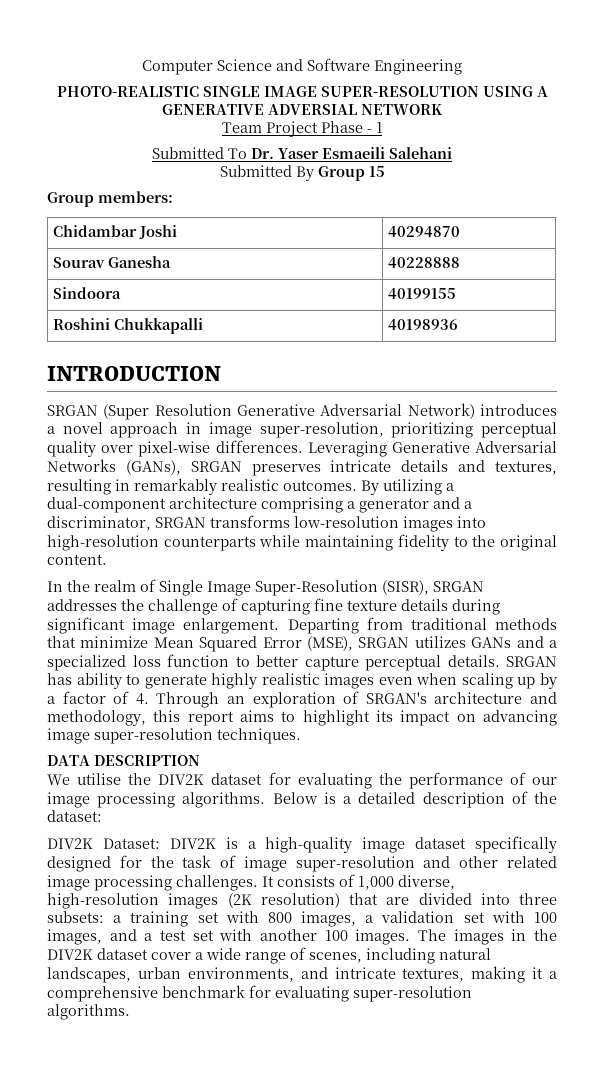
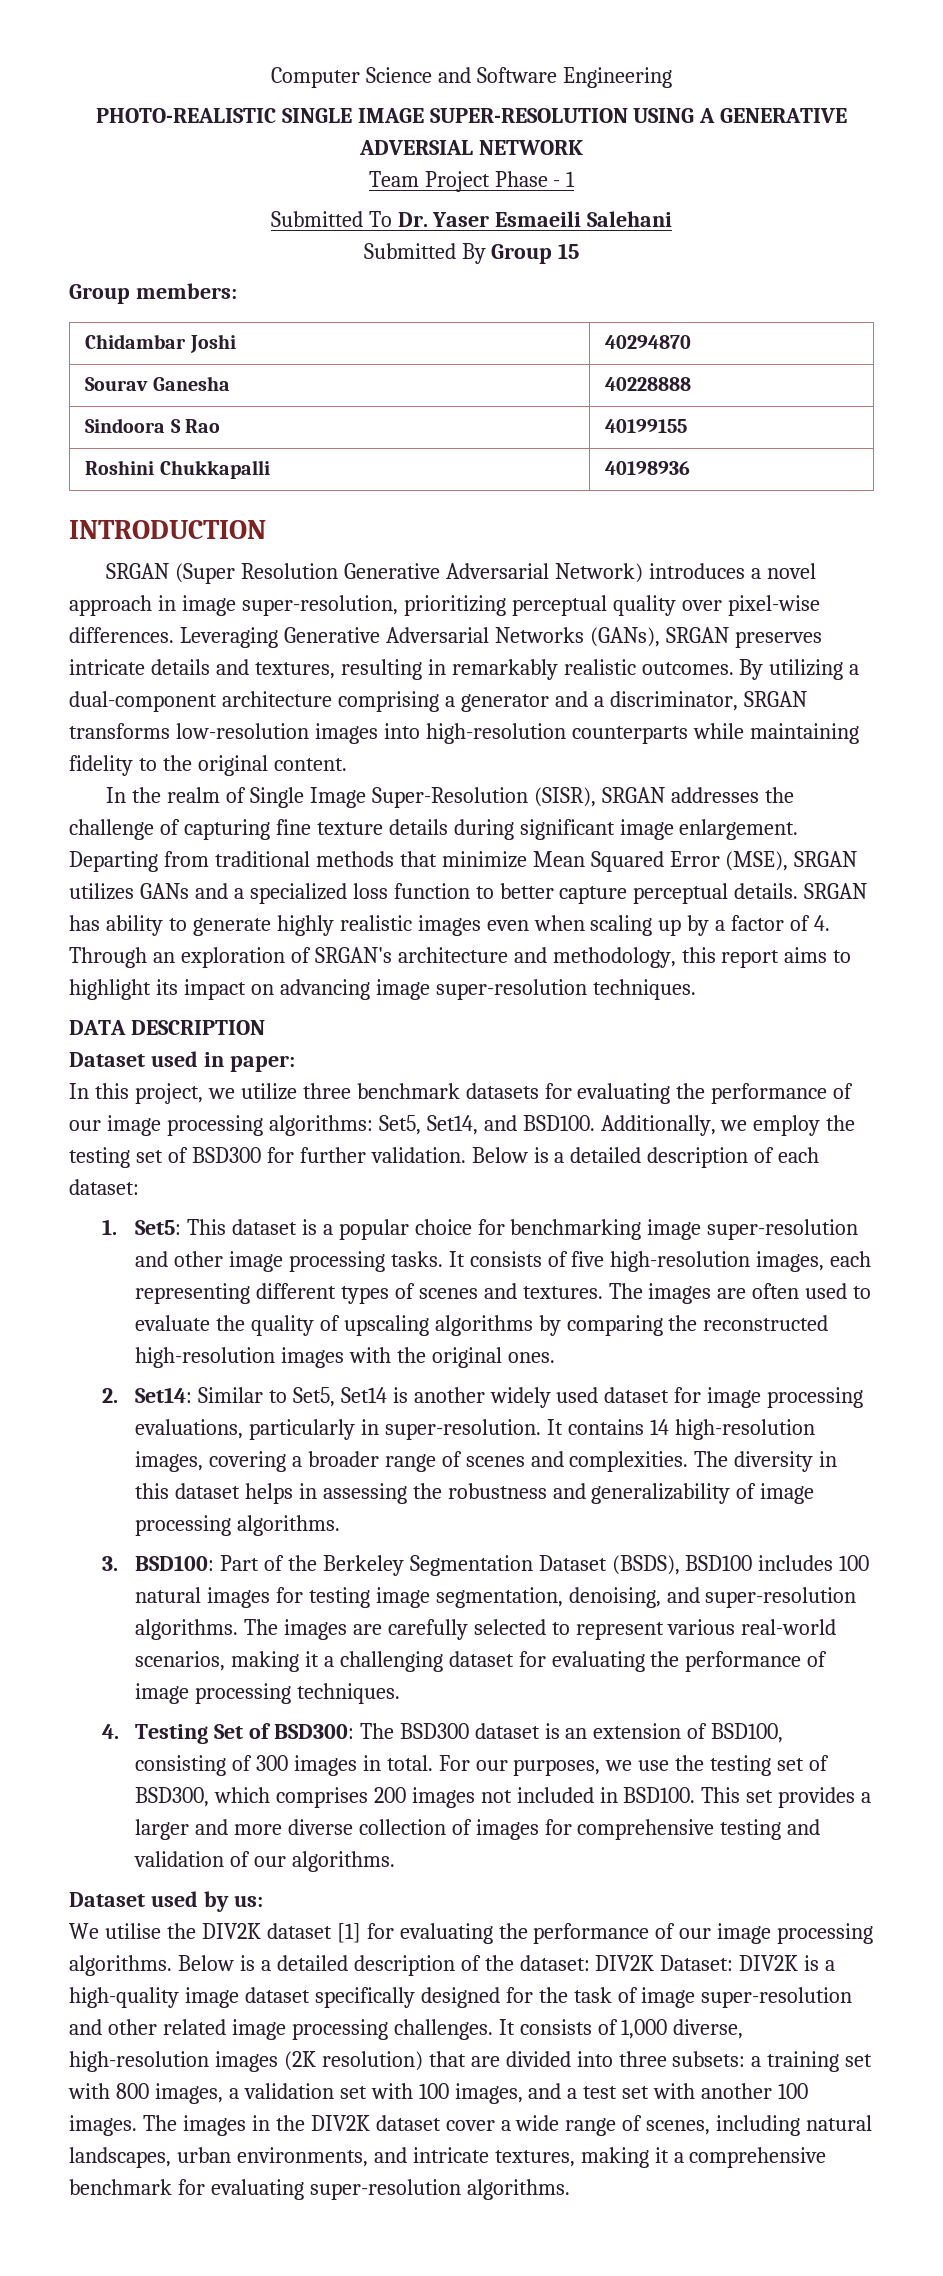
(122, 293) none -> [170,419,220,433] S Rao
(200, 760) none -> [69,1051,295,1072] [69,1083,854,1104] [69,1115,856,1136] [69,1147,820,1168] [69,1179,139,1195] [101,1219,859,1240] [134,1251,872,1272] [134,1283,872,1304] [134,1315,829,1336] [134,1347,555,1368] [101,1387,864,1408] [134,1419,815,1440] [134,1451,838,1472] [134,1483,815,1504] [134,1515,340,1536] [101,1555,870,1576] [134,1587,857,1608] [134,1619,837,1640] [134,1651,828,1672] [134,1683,400,1704] [101,1723,784,1744] [134,1755,830,1776] [134,1787,872,1808] [134,1819,821,1840] [133,1851,395,1872] [69,1891,263,1912] // Dataset used in paper: // In this project, we utilize three benchmark datasets for evaluating the performance of our image processing algorithms: Set5, Set14, and BSD100. Additionally, we employ the testing set of BSD300 for further validation. Below is a detailed description of each dataset: // 1. Set5: This dataset is a popular choice for benchmarking image super-resolution and other image processing tasks. It consists of five high-resolution images, each representing different types of scenes and textures. The images are often used to evaluate the quality of upscaling algorithms by comparing the reconstructed high-resolution images with the original ones. // 2. Set14: Similar to Set5, Set14 is another widely used dataset for image processing evaluations, particularly in super-resolution. It contains 14 high-resolution images, covering a broader range of scenes and complexities. The diversity in this dataset helps in assessing the robustness and generalizability of image processing algorithms. // 3. BSD100: Part of the Berkeley Segmentation Dataset (BSDS), BSD100 includes 100 natural images for testing image segmentation, denoising, and super-resolution algorithms. The images are carefully selected to represent various real-world scenarios, making it a challenging dataset for evaluating the performance of image processing techniques. // 4. Testing Set of BSD300: The BSD300 dataset is an extension of BSD100, consisting of 300 images in total. For our purposes, we use the testing set of BSD300, which comprises 200 images not included in BSD100. This set provides a larger and more diverse collection of images for comprehensive testing and validation of our algorithms. // Dataset used by us:
(263, 779) none -> [336,1923,361,1943] [1]
(102, 816) // -> (590, 1963) none

